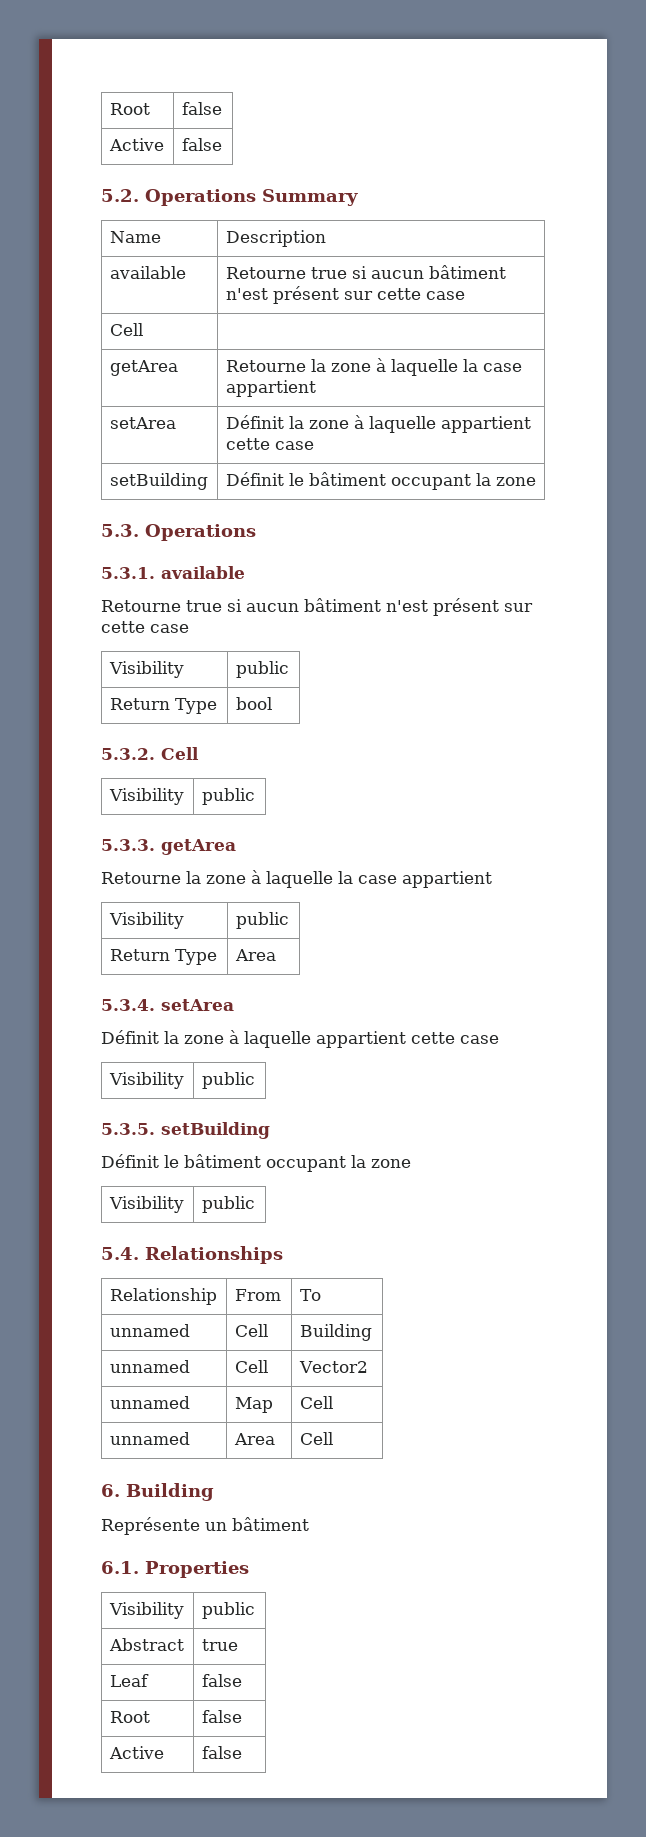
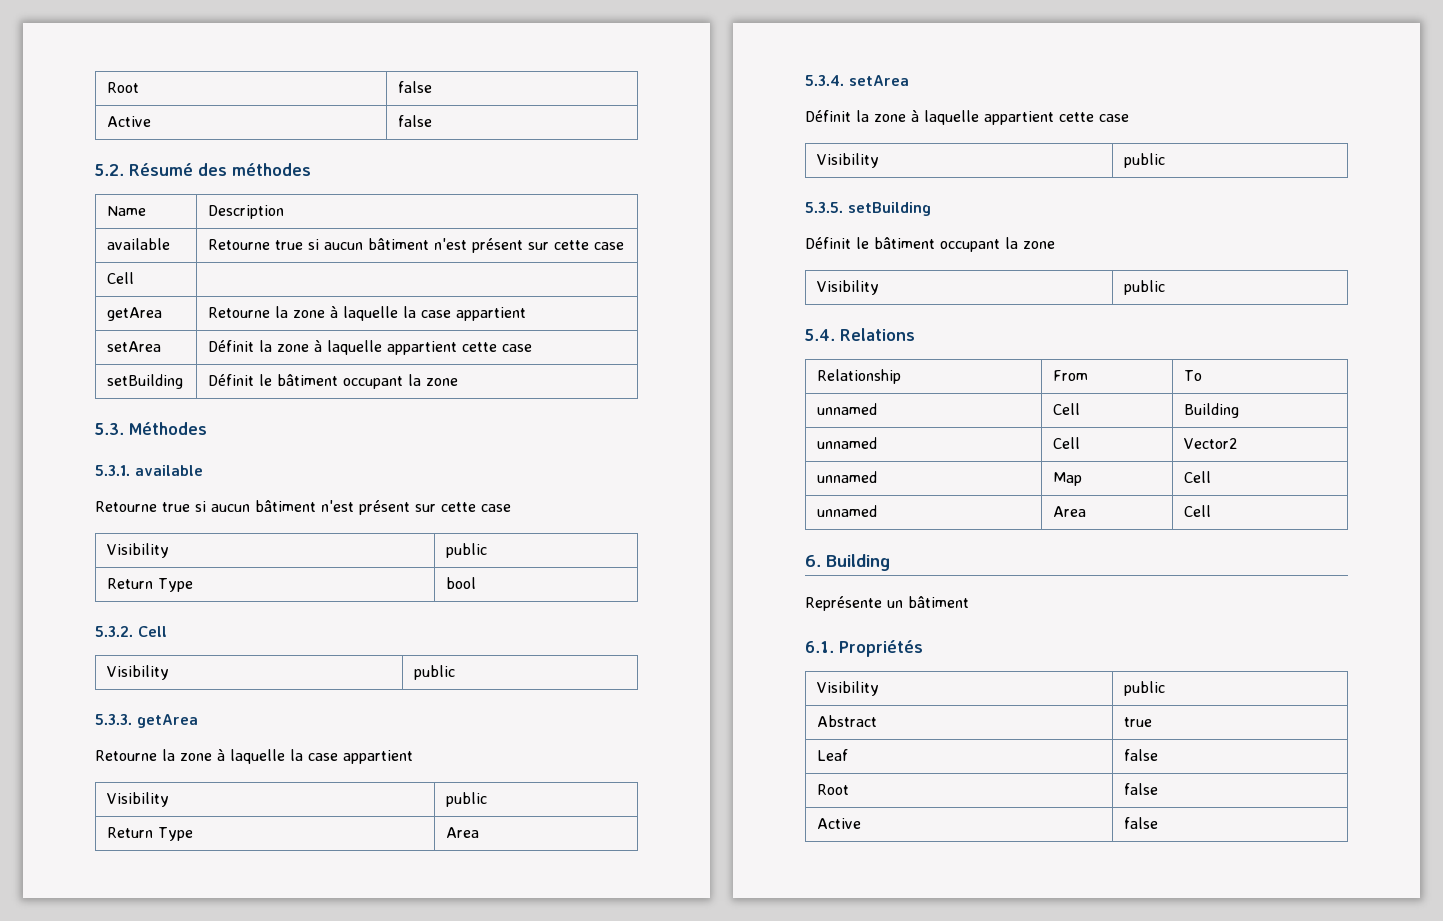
[145,189,358,206] Operations Summary -> [129,163,311,176] Résumé des méthodes
[145,524,256,541] Operations -> [129,422,207,435] Méthodes
[145,1246,283,1264] Relationships -> [840,328,915,341] Relations
[145,1561,249,1578] Properties -> [839,640,923,657] Propriétés

